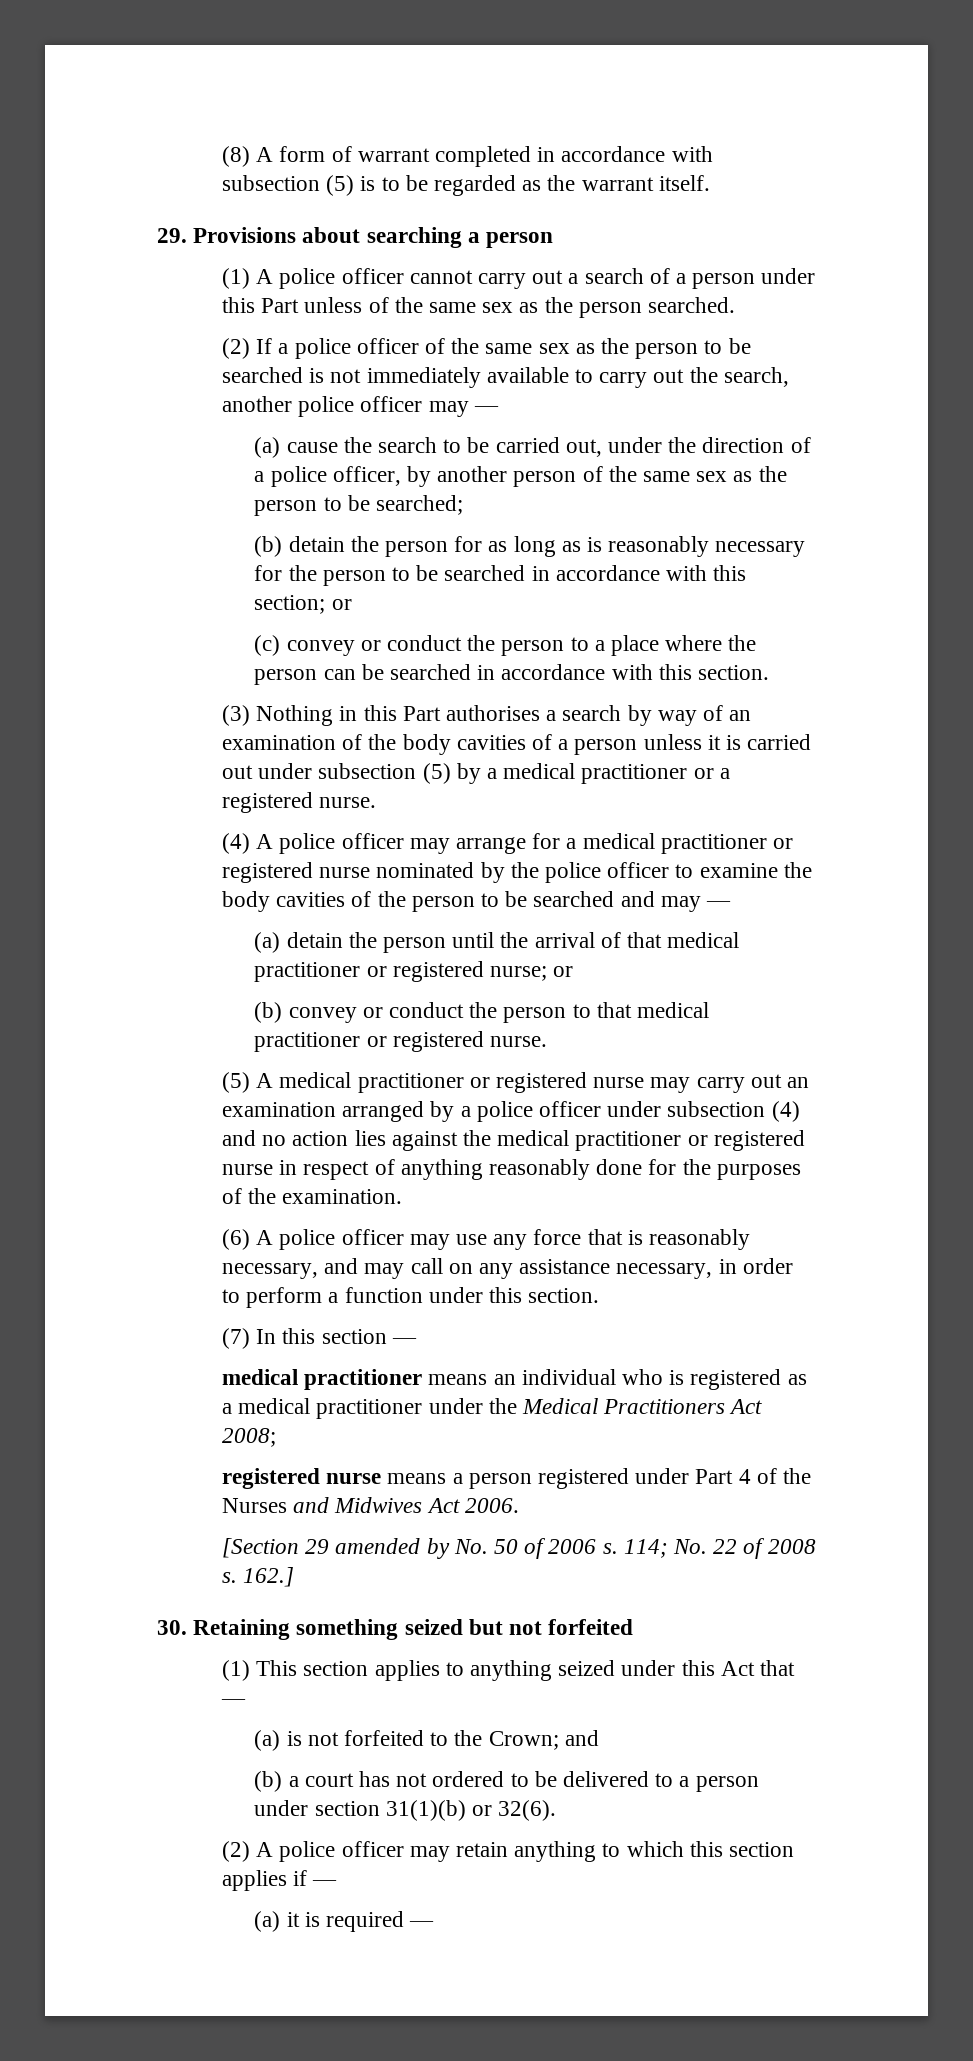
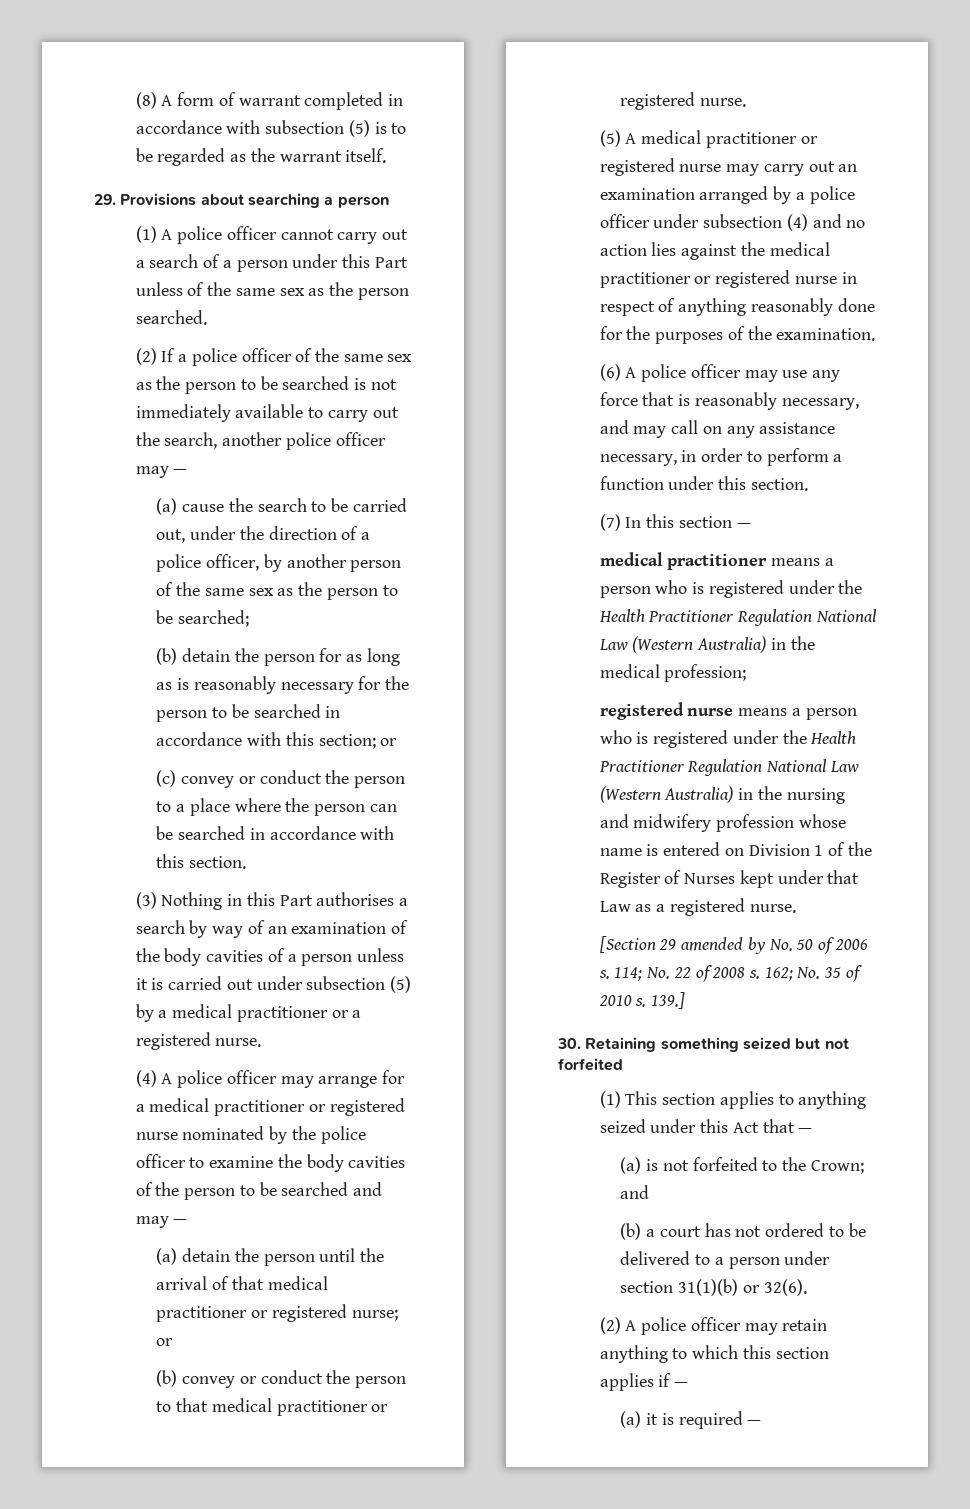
[493,1369,807,1390] [221,1398,763,1419] [221,1428,276,1447] an individual who is registered as a medical practitioner under the Medical Practitioners Act 2008; -> [824,558,834,566] [599,580,863,598] [598,609,877,626] [598,636,815,653] [599,664,747,682] a person who is registered under the Health Practitioner Regulation National Law (Western Australia) in the medical profession;
[537,1468,811,1489] [221,1497,519,1513] registered under Part 4 of the Nurses and Midwives Act 2006. -> [599,730,857,748] [598,759,859,776] [599,786,845,804] [599,814,846,832] [599,842,872,856] [599,870,860,888] [599,898,796,916] who is registered under the Health Practitioner Regulation National Law (Western Australia) in the nursing and midwifery profession whose name is entered on Division 1 of the Register of Nurses kept under that Law as a registered nurse.
[243,1567,295,1587] 162.] -> [764,965,863,982] [598,992,686,1009] 162; No. 35 of 2010 s. 139.]

